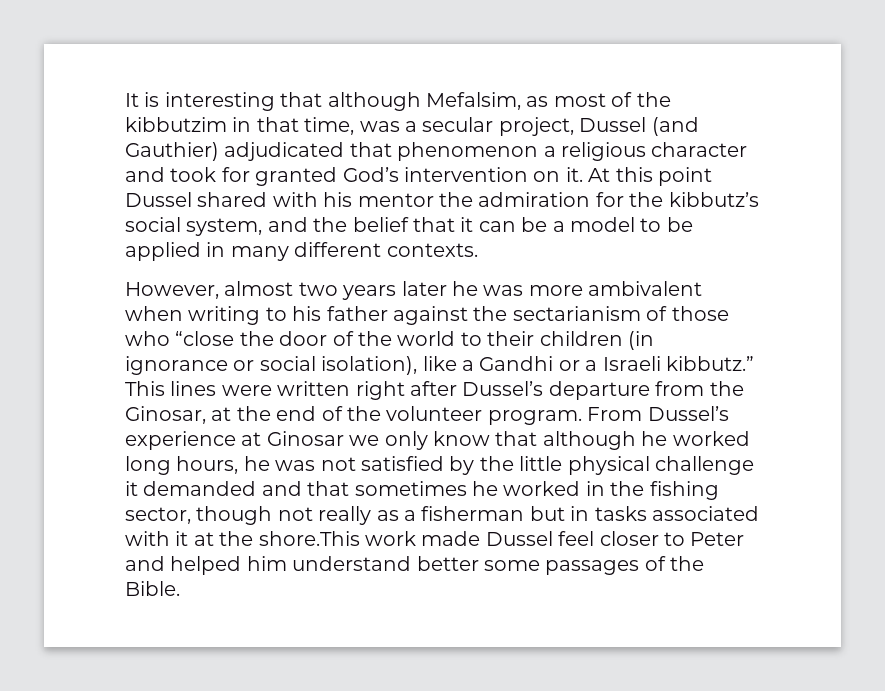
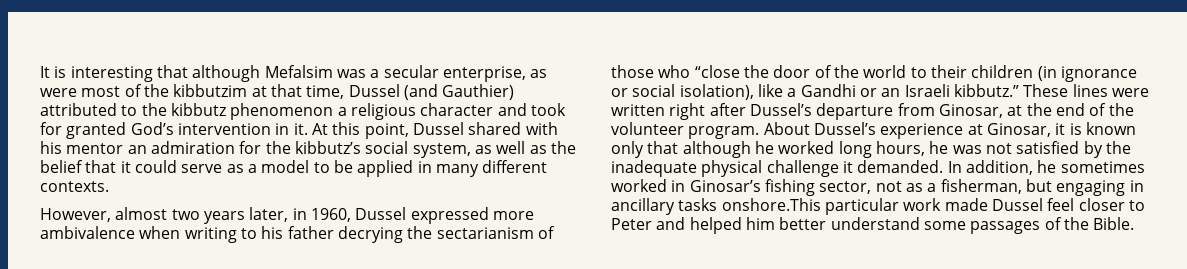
[426,92,549,110] Mefalsim, as -> [264,65,548,82] [40,88,77,97] Mefalsim was a secular enterprise, as were
[232,117,252,132] in -> [251,86,267,97] at
[359,117,699,136] [125,142,392,161] was a secular project, Dussel (and Gauthier) adjudicated that -> [348,84,515,100] [40,103,226,116] Dussel (and Gauthier) attributed to the kibbutz
[533,171,561,182] on -> [275,123,290,135] in
[657,167,712,186] point -> [364,123,409,139] point,
[439,192,473,207] the -> [127,145,147,154] an
[267,217,308,232] and -> [474,141,547,154] as well as
[478,217,548,232] can be -> [134,160,244,173] could serve as
[401,281,703,296] later he was more ambivalent -> [249,207,534,224] [40,226,135,239] later, in 1960, Dussel expressed more ambivalence
[393,306,468,325] against -> [337,226,403,243] decrying
[585,360,598,371] a -> [881,88,901,97] an
[125,381,165,396] This -> [1023,84,1069,97] These
[709,381,744,396] the -> (935, 109) none
[587,407,643,421] From -> [763,122,810,135] About
[266,431,490,450] Ginosar we only know -> [986,122,1136,137] [611,141,644,158] Ginosar, it is known only
[519,456,563,471] little -> [611,160,697,177] inadequate
[143,481,498,496] demanded and that sometimes he -> [857,160,1145,175] demanded. In addition, he sometimes
[610,481,645,496] the -> [689,180,761,192] Ginosar’s
[196,506,759,525] [125,531,360,546] though not really as a fisherman but in tasks associated with it at the shore.This -> [875,179,1144,196] [611,198,899,215] not as a fisherman, but engaging in ancillary tasks onshore.This particular
[292,556,479,571] understand better -> [779,217,920,230] better understand

